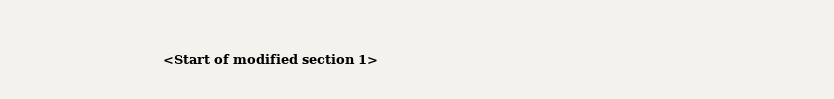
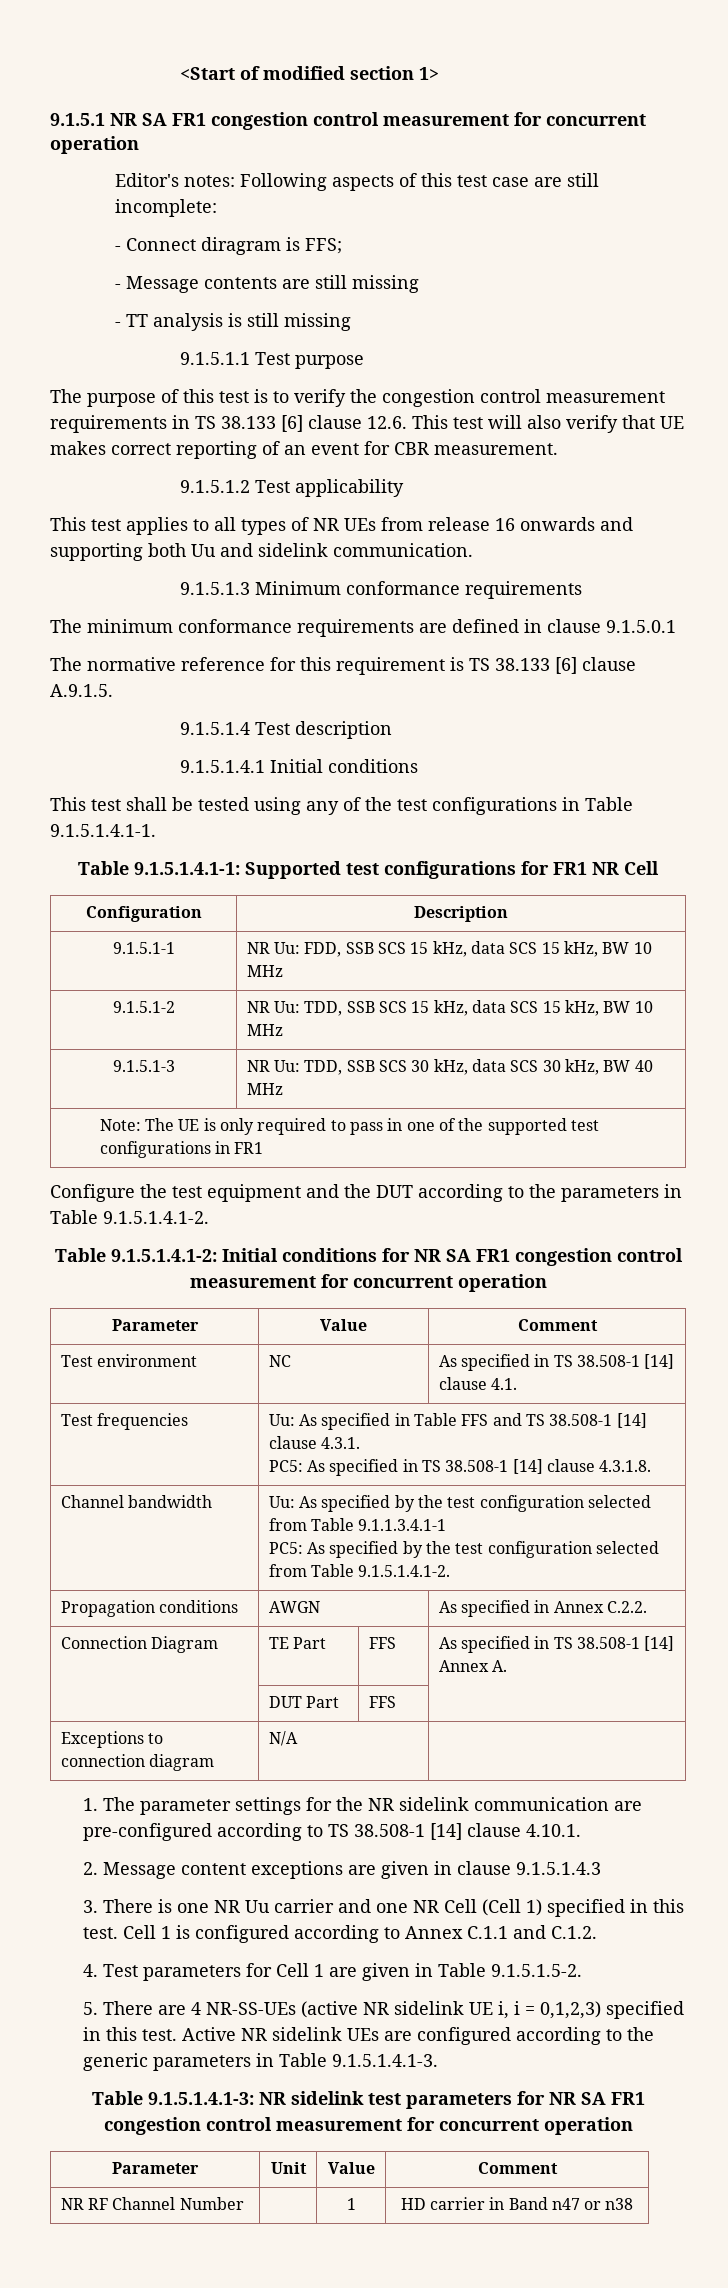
(379, 59) none -> [50,112,646,130] [50,136,139,154] [115,173,600,191] [115,199,218,217] [115,237,343,255] [115,275,420,293] [115,313,352,331] [180,352,365,369] [50,389,665,407] [50,415,684,433] [50,441,558,459] [180,479,405,497] [50,517,633,535] [50,543,473,561] [180,581,583,599] [50,619,676,637] [50,657,636,675] [50,684,113,697] [180,721,393,739] [180,759,419,773] [50,797,633,815] [50,824,156,837] [78,861,659,879] [85,906,202,922] [413,906,508,922] [112,942,175,954] [246,941,652,957] [246,965,283,977] [112,1001,175,1013] [246,1000,653,1016] [246,1024,283,1036] [112,1060,175,1072] [246,1059,653,1075] [246,1083,283,1095] [99,1118,599,1135] [99,1141,264,1158] [50,1184,682,1202] [50,1210,209,1224] [54,1248,683,1266] [189,1274,547,1292] [111,1319,199,1331] [319,1319,367,1331] [517,1319,598,1331] [60,1354,197,1367] [268,1355,291,1367] [438,1354,675,1371] [438,1377,517,1390] [60,1413,188,1430] [268,1413,647,1430] [268,1436,360,1449] [268,1459,652,1476] [60,1495,212,1508] [268,1495,651,1512] [268,1518,447,1531] [268,1541,659,1558] [268,1564,451,1577] [60,1600,238,1617] [268,1601,320,1613] [438,1600,647,1617] [60,1636,218,1653] [268,1637,326,1649] [368,1637,396,1649] [438,1636,675,1653] [438,1660,507,1672] [268,1696,339,1708] [368,1696,396,1708] [60,1731,163,1748] [60,1754,214,1771] [268,1731,298,1746] [82,1797,642,1815] [82,1823,581,1841] [82,1861,601,1879] [82,1899,684,1917] [82,1925,597,1943] [82,1963,582,1981] [82,2001,684,2019] [82,2027,654,2045] [82,2053,438,2071] [91,2091,645,2109] [103,2117,633,2135] [112,2162,199,2174] [270,2162,307,2174] [327,2162,375,2174] [477,2162,558,2174] [60,2197,244,2210] [346,2198,356,2210] [400,2197,634,2210] // 9.1.5.1 NR SA FR1 congestion control measurement for concurrent operation // Editor's notes: Following aspects of this test case are still incomplete: // - Connect diragram is FFS; // - Message contents are still missing // - TT analysis is still missing // 9.1.5.1.1 Test purpose // The purpose of this test is to verify the congestion control measurement requirements in TS 38.133 [6] clause 12.6. This test will also verify that UE makes correct reporting of an event for CBR measurement. // 9.1.5.1.2 Test applicability // This test applies to all types of NR UEs from release 16 onwards and supporting both Uu and sidelink communication. // 9.1.5.1.3 Minimum conformance requirements // The minimum conformance requirements are defined in clause 9.1.5.0.1 // The normative reference for this requirement is TS 38.133 [6] clause A.9.1.5. // 9.1.5.1.4 Test description // 9.1.5.1.4.1 Initial conditions // This test shall be tested using any of the test configurations in Table 9.1.5.1.4.1-1. // Table 9.1.5.1.4.1-1: Supported test configurations for FR1 NR Cell // Configuration | Description // 9.1.5.1-1 | NR Uu: FDD, SSB SCS 15 kHz, data SCS 15 kHz, BW 10 MHz // 9.1.5.1-2 | NR Uu: TDD, SSB SCS 15 kHz, data SCS 15 kHz, BW 10 MHz // 9.1.5.1-3 | NR Uu: TDD, SSB SCS 30 kHz, data SCS 30 kHz, BW 40 MHz // Note: The UE is only required to pass in one of the supported test configurations in FR1 // Configure the test equipment and the DUT according to the parameters in Table 9.1.5.1.4.1-2. // Table 9.1.5.1.4.1-2: Initial conditions for NR SA FR1 congestion control measurement for concurrent operation // Parameter | Value | Comment // Test environment | NC | As specified in TS 38.508-1 [14] clause 4.1. // Test frequencies | Uu: As specified in Table FFS and TS 38.508-1 [14] clause 4.3.1. // PC5: As specified in TS 38.508-1 [14] clause 4.3.1.8. // Channel bandwidth | Uu: As specified by the test configuration selected from Table 9.1.1.3.4.1-1 // PC5: As specified by the test configuration selected from Table 9.1.5.1.4.1-2. // Propagation conditions | AWGN | As specified in Annex C.2.2. // Connection Diagram | TE Part | FFS | As specified in TS 38.508-1 [14] Annex A. // | DUT Part | FFS | // Exceptions to connection diagram | N/A | // 1. The parameter settings for the NR sidelink communication are pre-configured according to TS 38.508-1 [14] clause 4.10.1. // 2. Message content exceptions are given in clause 9.1.5.1.4.3 // 3. There is one NR Uu carrier and one NR Cell (Cell 1) specified in this test. Cell 1 is configured according to Annex C.1.1 and C.1.2. // 4. Test parameters for Cell 1 are given in Table 9.1.5.1.5-2. // 5. There are 4 NR-SS-UEs (active NR sidelink UE i, i = 0,1,2,3) specified in this test. Active NR sidelink UEs are configured according to the generic parameters in Table 9.1.5.1.4.1-3. // Table 9.1.5.1.4.1-3: NR sidelink test parameters for NR SA FR1 congestion control measurement for concurrent operation // Parameter | Unit | Value | Comment // NR RF Channel Number | | 1 | HD carrier in Band n47 or n38

